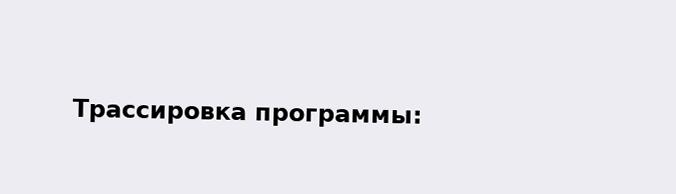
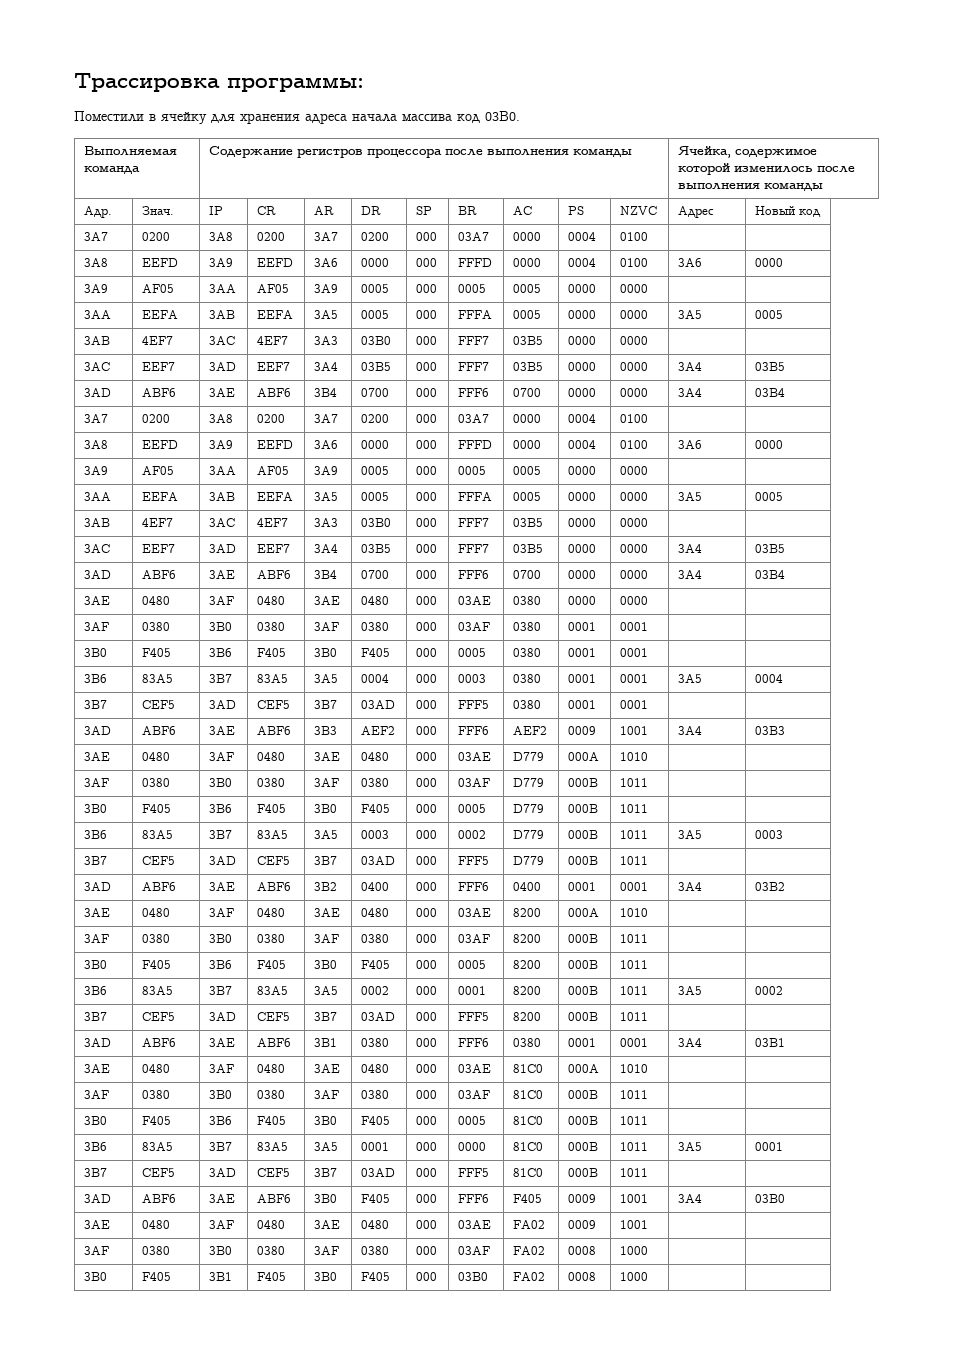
(423, 118) none -> [74,111,520,124] [83,146,177,156] [83,166,140,174] [208,146,632,158] [677,146,817,158] [677,163,855,175] [677,183,823,191] [83,206,112,218] [141,206,174,215] [208,206,223,215] [256,206,276,215] [313,206,334,215] [360,206,381,215] [415,206,432,215] [457,206,477,215] [512,206,532,215] [567,206,584,215] [619,206,657,215] [677,206,714,218] [754,206,821,217] [83,232,108,241] [141,232,170,241] [208,232,233,241] [256,232,285,241] [313,232,338,241] [360,232,389,241] [415,232,437,241] [457,232,489,241] [512,232,541,241] [567,232,596,241] [619,232,648,241] [83,258,108,267] [141,258,178,267] [208,258,233,267] [256,258,293,267] [313,258,338,267] [360,258,389,267] [415,258,437,267] [457,258,492,267] [512,258,541,267] [567,258,596,267] [619,258,648,267] [677,258,702,267] [754,258,783,267] [83,284,108,293] [141,284,174,293] [208,284,236,293] [256,284,289,293] [313,284,338,293] [360,284,389,293] [415,284,437,293] [457,284,486,293] [512,284,541,293] [567,284,596,293] [619,284,648,293] [83,310,111,319] [141,310,178,319] [208,310,235,319] [256,310,293,319] [313,310,338,319] [360,310,389,319] [415,310,437,319] [457,310,492,319] [512,310,541,319] [567,310,596,319] [619,310,648,319] [677,310,702,319] [754,310,783,319] [83,336,110,345] [141,336,173,345] [208,336,235,345] [256,336,288,345] [313,336,338,345] [360,336,391,345] [415,336,437,345] [457,336,489,345] [512,336,543,345] [567,336,596,345] [619,336,648,345] [83,362,110,371] [141,362,175,371] [208,362,236,371] [256,362,290,371] [313,362,338,371] [360,362,391,371] [415,362,437,371] [457,362,489,371] [512,362,543,371] [567,362,596,371] [619,362,648,371] [677,362,702,371] [754,362,785,371] [83,388,111,397] [141,388,176,397] [208,388,235,397] [256,388,291,397] [313,388,337,397] [360,388,389,397] [415,388,437,397] [457,388,489,397] [512,388,541,397] [567,388,596,397] [619,388,648,397] [677,388,702,397] [754,388,785,397] [83,414,108,423] [141,414,170,423] [208,414,233,423] [256,414,285,423] [313,414,338,423] [360,414,389,423] [415,414,437,423] [457,414,489,423] [512,414,541,423] [567,414,596,423] [619,414,648,423] [83,440,108,449] [141,440,178,449] [208,440,233,449] [256,440,293,449] [313,440,338,449] [360,440,389,449] [415,440,437,449] [457,440,492,449] [512,440,541,449] [567,440,596,449] [619,440,648,449] [677,440,702,449] [754,440,783,449] [83,466,108,475] [141,466,174,475] [208,466,236,475] [256,466,289,475] [313,466,338,475] [360,466,389,475] [415,466,437,475] [457,466,486,475] [512,466,541,475] [567,466,596,475] [619,466,648,475] [83,492,111,501] [141,492,178,501] [208,492,235,501] [256,492,293,501] [313,492,338,501] [360,492,389,501] [415,492,437,501] [457,492,492,501] [512,492,541,501] [567,492,596,501] [619,492,648,501] [677,492,702,501] [754,492,783,501] [83,518,110,527] [141,518,173,527] [208,518,235,527] [256,518,288,527] [313,518,338,527] [360,518,391,527] [415,518,437,527] [457,518,489,527] [512,518,543,527] [567,518,596,527] [619,518,648,527] [83,544,110,553] [141,544,175,553] [208,544,236,553] [256,544,290,553] [313,544,338,553] [360,544,391,553] [415,544,437,553] [457,544,489,553] [512,544,543,553] [567,544,596,553] [619,544,648,553] [677,544,702,553] [754,544,785,553] [83,570,111,579] [141,570,176,579] [208,570,235,579] [256,570,291,579] [313,570,337,579] [360,570,389,579] [415,570,437,579] [457,570,489,579] [512,570,541,579] [567,570,596,579] [619,570,648,579] [677,570,702,579] [754,570,785,579] [83,596,110,605] [141,596,170,605] [208,596,234,605] [256,596,285,605] [313,596,340,605] [360,596,389,605] [415,596,437,605] [457,596,491,605] [512,596,541,605] [567,596,596,605] [619,596,648,605] [83,622,109,631] [141,622,170,631] [208,622,232,631] [256,622,285,631] [313,622,339,631] [360,622,389,631] [415,622,437,631] [457,622,490,631] [512,622,541,631] [567,622,596,631] [619,622,648,631] [83,648,107,657] [141,648,171,657] [208,648,232,657] [256,648,286,657] [313,648,337,657] [360,648,390,657] [415,648,437,657] [457,648,486,657] [512,648,541,657] [567,648,596,657] [619,648,648,657] [83,674,107,683] [141,674,173,683] [208,674,232,683] [256,674,288,683] [313,674,338,683] [360,674,389,683] [415,674,437,683] [457,674,486,683] [512,674,541,683] [567,674,596,683] [619,674,648,683] [677,674,702,683] [754,674,783,683] [83,700,107,709] [141,700,175,709] [208,700,236,709] [256,700,290,709] [313,700,337,709] [360,700,395,709] [415,700,437,709] [457,700,489,709] [512,700,541,709] [567,700,596,709] [619,700,648,709] [83,726,111,735] [141,726,176,735] [208,726,235,735] [256,726,291,735] [313,726,337,735] [360,726,395,735] [415,726,437,735] [457,726,489,735] [512,726,547,735] [567,726,596,735] [619,726,648,735] [677,726,702,735] [754,726,785,735] [83,752,110,761] [141,752,170,761] [208,752,234,761] [256,752,285,761] [313,752,340,761] [360,752,389,761] [415,752,437,761] [457,752,491,761] [512,752,544,761] [567,752,599,761] [619,752,648,761] [83,778,109,787] [141,778,170,787] [208,778,232,787] [256,778,285,787] [313,778,339,787] [360,778,389,787] [415,778,437,787] [457,778,490,787] [512,778,544,787] [567,778,598,787] [619,778,648,787] [83,804,107,813] [141,804,171,813] [208,804,232,813] [256,804,286,813] [313,804,337,813] [360,804,390,813] [415,804,437,813] [457,804,486,813] [512,804,544,813] [567,804,598,813] [619,804,648,813] [83,830,107,839] [141,830,173,839] [208,830,232,839] [256,830,288,839] [313,830,338,839] [360,830,389,839] [415,830,437,839] [457,830,486,839] [512,830,544,839] [567,830,598,839] [619,830,648,839] [677,830,702,839] [754,830,783,839] [83,856,107,865] [141,856,175,865] [208,856,236,865] [256,856,290,865] [313,856,337,865] [360,856,395,865] [415,856,437,865] [457,856,489,865] [512,856,544,865] [567,856,598,865] [619,856,648,865] [83,882,111,891] [141,882,176,891] [208,882,235,891] [256,882,291,891] [313,882,337,891] [360,882,389,891] [415,882,437,891] [457,882,489,891] [512,882,541,891] [567,882,596,891] [619,882,648,891] [677,882,702,891] [754,882,785,891] [83,908,110,917] [141,908,170,917] [208,908,234,917] [256,908,285,917] [313,908,340,917] [360,908,389,917] [415,908,437,917] [457,908,491,917] [512,908,541,917] [567,908,599,917] [619,908,648,917] [83,934,109,943] [141,934,170,943] [208,934,232,943] [256,934,285,943] [313,934,339,943] [360,934,389,943] [415,934,437,943] [457,934,490,943] [512,934,541,943] [567,934,598,943] [619,934,648,943] [83,960,107,969] [141,960,171,969] [208,960,232,969] [256,960,286,969] [313,960,337,969] [360,960,390,969] [415,960,437,969] [457,960,486,969] [512,960,541,969] [567,960,598,969] [619,960,648,969] [83,986,107,995] [141,986,173,995] [208,986,232,995] [256,986,288,995] [313,986,338,995] [360,986,389,995] [415,986,437,995] [457,986,486,995] [512,986,541,995] [567,986,598,995] [619,986,648,995] [677,986,702,995] [754,986,783,995] [83,1012,107,1021] [141,1012,175,1021] [208,1012,236,1021] [256,1012,290,1021] [313,1012,337,1021] [360,1012,395,1021] [415,1012,437,1021] [457,1012,489,1021] [512,1012,541,1021] [567,1012,598,1021] [619,1012,648,1021] [83,1038,111,1047] [141,1038,176,1047] [208,1038,235,1047] [256,1038,291,1047] [313,1038,337,1047] [360,1038,389,1047] [415,1038,437,1047] [457,1038,489,1047] [512,1038,541,1047] [567,1038,596,1047] [619,1038,648,1047] [677,1038,702,1047] [754,1038,785,1047] [83,1064,110,1073] [141,1064,170,1073] [208,1064,234,1073] [256,1064,285,1073] [313,1064,340,1073] [360,1064,389,1073] [415,1064,437,1073] [457,1064,491,1073] [512,1064,543,1073] [567,1064,599,1073] [619,1064,648,1073] [83,1090,109,1099] [141,1090,170,1099] [208,1090,232,1099] [256,1090,285,1099] [313,1090,339,1099] [360,1090,389,1099] [415,1090,437,1099] [457,1090,490,1099] [512,1090,543,1099] [567,1090,598,1099] [619,1090,648,1099] [83,1116,107,1125] [141,1116,171,1125] [208,1116,232,1125] [256,1116,286,1125] [313,1116,337,1125] [360,1116,390,1125] [415,1116,437,1125] [457,1116,486,1125] [512,1116,543,1125] [567,1116,598,1125] [619,1116,648,1125] [83,1142,107,1151] [141,1142,173,1151] [208,1142,232,1151] [256,1142,288,1151] [313,1142,338,1151] [360,1142,389,1151] [415,1142,437,1151] [457,1142,486,1151] [512,1142,543,1151] [567,1142,598,1151] [619,1142,648,1151] [677,1142,702,1151] [754,1142,783,1151] [83,1168,107,1177] [141,1168,175,1177] [208,1168,236,1177] [256,1168,290,1177] [313,1168,337,1177] [360,1168,395,1177] [415,1168,437,1177] [457,1168,489,1177] [512,1168,543,1177] [567,1168,598,1177] [619,1168,648,1177] [83,1194,111,1203] [141,1194,176,1203] [208,1194,235,1203] [256,1194,291,1203] [313,1194,337,1203] [360,1194,390,1203] [415,1194,437,1203] [457,1194,489,1203] [512,1194,542,1203] [567,1194,596,1203] [619,1194,648,1203] [677,1194,702,1203] [754,1194,785,1203] [83,1220,110,1229] [141,1220,170,1229] [208,1220,234,1229] [256,1220,285,1229] [313,1220,340,1229] [360,1220,389,1229] [415,1220,437,1229] [457,1220,491,1229] [512,1220,545,1229] [567,1220,596,1229] [619,1220,648,1229] [83,1246,109,1255] [141,1246,170,1255] [208,1246,232,1255] [256,1246,285,1255] [313,1246,339,1255] [360,1246,389,1255] [415,1246,437,1255] [457,1246,490,1255] [512,1246,545,1255] [567,1246,596,1255] [619,1246,648,1255] [83,1272,107,1281] [141,1272,171,1281] [208,1272,232,1281] [256,1272,286,1281] [313,1272,337,1281] [360,1272,390,1281] [415,1272,437,1281] [457,1272,488,1281] [512,1272,545,1281] [567,1272,596,1281] [619,1272,648,1281] // Поместили в ячейку для хранения адреса начала массива код 03B0. // Выполняемая команда | Содержание регистров процессора после выполнения команды | Ячейка, содержимое которой изменилось после выполнения команды // Адр. | Знач. | IP | CR | AR | DR | SP | BR | AC | PS | NZVC | Адрес | Новый код // 3A7 | 0200 | 3A8 | 0200 | 3A7 | 0200 | 000 | 03A7 | 0000 | 0004 | 0100 | | // 3A8 | EEFD | 3A9 | EEFD | 3A6 | 0000 | 000 | FFFD | 0000 | 0004 | 0100 | 3A6 | 0000 // 3A9 | AF05 | 3AA | AF05 | 3A9 | 0005 | 000 | 0005 | 0005 | 0000 | 0000 | | // 3AA | EEFA | 3AB | EEFA | 3A5 | 0005 | 000 | FFFA | 0005 | 0000 | 0000 | 3A5 | 0005 // 3AB | 4EF7 | 3AC | 4EF7 | 3A3 | 03B0 | 000 | FFF7 | 03B5 | 0000 | 0000 | | // 3AC | EEF7 | 3AD | EEF7 | 3A4 | 03B5 | 000 | FFF7 | 03B5 | 0000 | 0000 | 3A4 | 03B5 // 3AD | ABF6 | 3AE | ABF6 | 3B4 | 0700 | 000 | FFF6 | 0700 | 0000 | 0000 | 3A4 | 03B4 // 3A7 | 0200 | 3A8 | 0200 | 3A7 | 0200 | 000 | 03A7 | 0000 | 0004 | 0100 | | // 3A8 | EEFD | 3A9 | EEFD | 3A6 | 0000 | 000 | FFFD | 0000 | 0004 | 0100 | 3A6 | 0000 // 3A9 | AF05 | 3AA | AF05 | 3A9 | 0005 | 000 | 0005 | 0005 | 0000 | 0000 | | // 3AA | EEFA | 3AB | EEFA | 3A5 | 0005 | 000 | FFFA | 0005 | 0000 | 0000 | 3A5 | 0005 // 3AB | 4EF7 | 3AC | 4EF7 | 3A3 | 03B0 | 000 | FFF7 | 03B5 | 0000 | 0000 | | // 3AC | EEF7 | 3AD | EEF7 | 3A4 | 03B5 | 000 | FFF7 | 03B5 | 0000 | 0000 | 3A4 | 03B5 // 3AD | ABF6 | 3AE | ABF6 | 3B4 | 0700 | 000 | FFF6 | 0700 | 0000 | 0000 | 3A4 | 03B4 // 3AE | 0480 | 3AF | 0480 | 3AE | 0480 | 000 | 03AE | 0380 | 0000 | 0000 | | // 3AF | 0380 | 3B0 | 0380 | 3AF | 0380 | 000 | 03AF | 0380 | 0001 | 0001 | | // 3B0 | F405 | 3B6 | F405 | 3B0 | F405 | 000 | 0005 | 0380 | 0001 | 0001 | | // 3B6 | 83A5 | 3B7 | 83A5 | 3A5 | 0004 | 000 | 0003 | 0380 | 0001 | 0001 | 3A5 | 0004 // 3B7 | CEF5 | 3AD | CEF5 | 3B7 | 03AD | 000 | FFF5 | 0380 | 0001 | 0001 | | // 3AD | ABF6 | 3AE | ABF6 | 3B3 | AEF2 | 000 | FFF6 | AEF2 | 0009 | 1001 | 3A4 | 03B3 // 3AE | 0480 | 3AF | 0480 | 3AE | 0480 | 000 | 03AE | D779 | 000A | 1010 | | // 3AF | 0380 | 3B0 | 0380 | 3AF | 0380 | 000 | 03AF | D779 | 000B | 1011 | | // 3B0 | F405 | 3B6 | F405 | 3B0 | F405 | 000 | 0005 | D779 | 000B | 1011 | | // 3B6 | 83A5 | 3B7 | 83A5 | 3A5 | 0003 | 000 | 0002 | D779 | 000B | 1011 | 3A5 | 0003 // 3B7 | CEF5 | 3AD | CEF5 | 3B7 | 03AD | 000 | FFF5 | D779 | 000B | 1011 | | // 3AD | ABF6 | 3AE | ABF6 | 3B2 | 0400 | 000 | FFF6 | 0400 | 0001 | 0001 | 3A4 | 03B2 // 3AE | 0480 | 3AF | 0480 | 3AE | 0480 | 000 | 03AE | 8200 | 000A | 1010 | | // 3AF | 0380 | 3B0 | 0380 | 3AF | 0380 | 000 | 03AF | 8200 | 000B | 1011 | | // 3B0 | F405 | 3B6 | F405 | 3B0 | F405 | 000 | 0005 | 8200 | 000B | 1011 | | // 3B6 | 83A5 | 3B7 | 83A5 | 3A5 | 0002 | 000 | 0001 | 8200 | 000B | 1011 | 3A5 | 0002 // 3B7 | CEF5 | 3AD | CEF5 | 3B7 | 03AD | 000 | FFF5 | 8200 | 000B | 1011 | | // 3AD | ABF6 | 3AE | ABF6 | 3B1 | 0380 | 000 | FFF6 | 0380 | 0001 | 0001 | 3A4 | 03B1 // 3AE | 0480 | 3AF | 0480 | 3AE | 0480 | 000 | 03AE | 81C0 | 000A | 1010 | | // 3AF | 0380 | 3B0 | 0380 | 3AF | 0380 | 000 | 03AF | 81C0 | 000B | 1011 | | // 3B0 | F405 | 3B6 | F405 | 3B0 | F405 | 000 | 0005 | 81C0 | 000B | 1011 | | // 3B6 | 83A5 | 3B7 | 83A5 | 3A5 | 0001 | 000 | 0000 | 81C0 | 000B | 1011 | 3A5 | 0001 // 3B7 | CEF5 | 3AD | CEF5 | 3B7 | 03AD | 000 | FFF5 | 81C0 | 000B | 1011 | | // 3AD | ABF6 | 3AE | ABF6 | 3B0 | F405 | 000 | FFF6 | F405 | 0009 | 1001 | 3A4 | 03B0 // 3AE | 0480 | 3AF | 0480 | 3AE | 0480 | 000 | 03AE | FA02 | 0009 | 1001 | | // 3AF | 0380 | 3B0 | 0380 | 3AF | 0380 | 000 | 03AF | FA02 | 0008 | 1000 | | // 3B0 | F405 | 3B1 | F405 | 3B0 | F405 | 000 | 03B0 | FA02 | 0008 | 1000 | |

